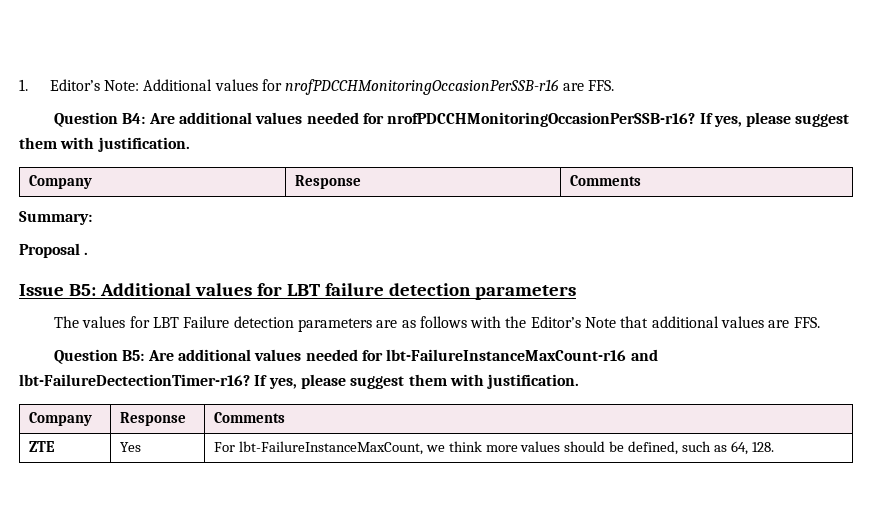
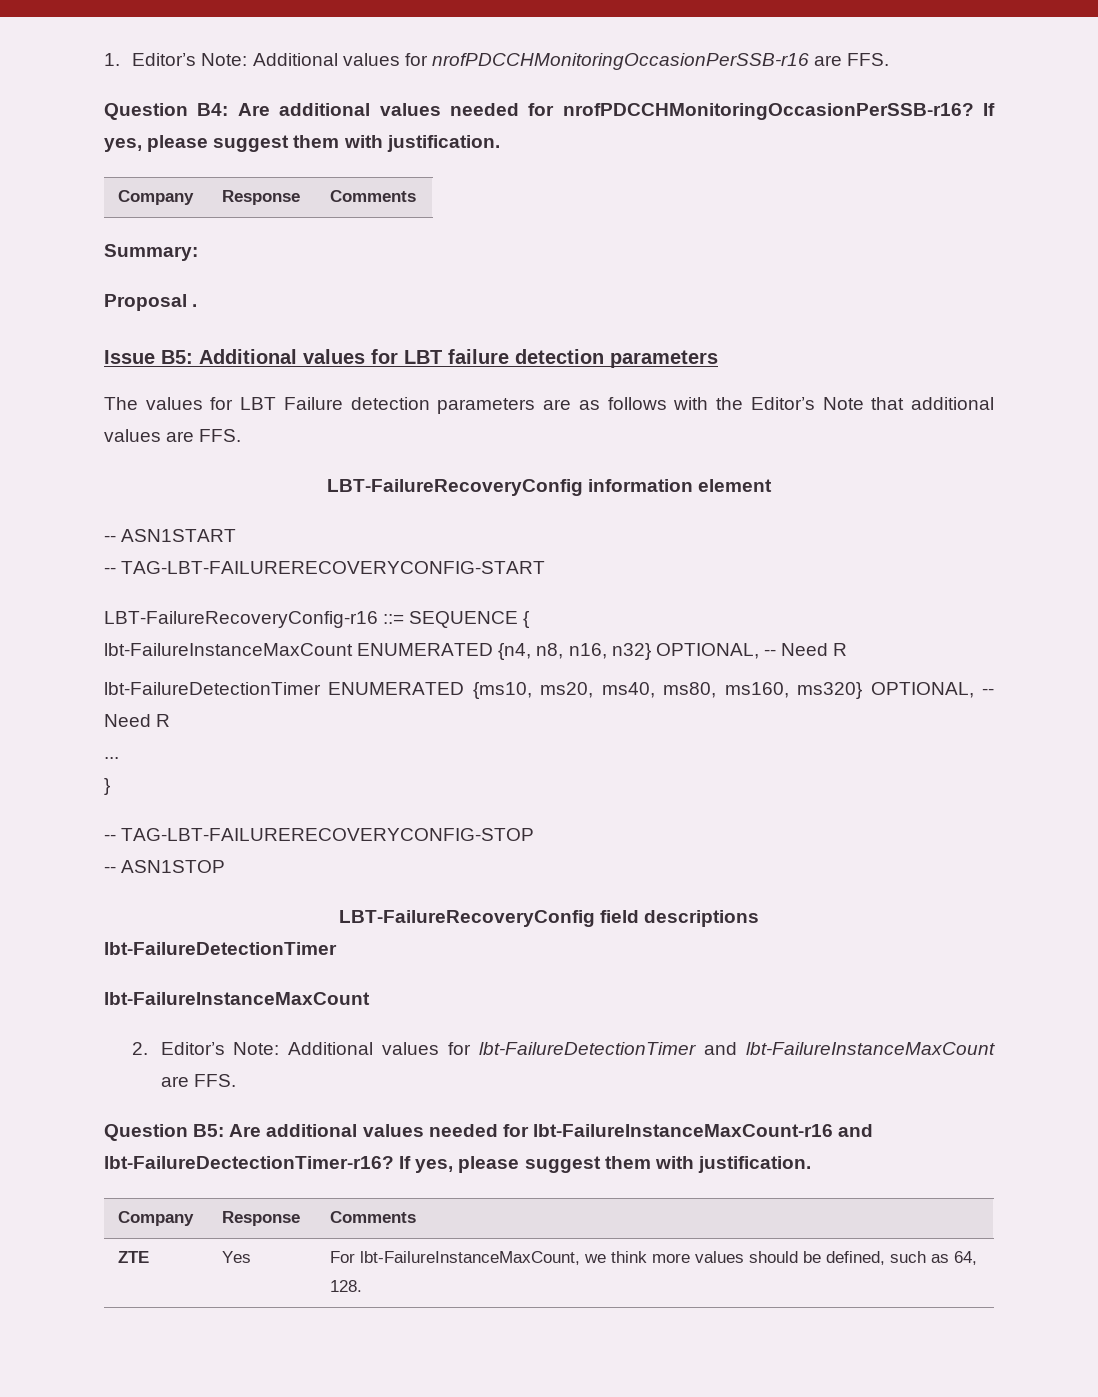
(820, 322) none -> [326,479,773,496] [104,529,237,542] [104,561,546,574] [104,611,531,628] [104,643,848,660] [104,682,995,699] [104,714,171,727] [104,757,119,759] [104,778,110,795] [104,828,535,841] [104,860,226,873] [338,910,760,927] [104,942,337,955] [104,992,370,1005] [132,1042,995,1055] [160,1074,236,1087] // LBT-FailureRecoveryConfig information element // -- ASN1START // -- TAG-LBT-FAILURERECOVERYCONFIG-START // LBT-FailureRecoveryConfig-r16 ::= SEQUENCE { // lbt-FailureInstanceMaxCount ENUMERATED {n4, n8, n16, n32} OPTIONAL, -- Need R // lbt-FailureDetectionTimer ENUMERATED {ms10, ms20, ms40, ms80, ms160, ms320} OPTIONAL, -- Need R // ... // } // -- TAG-LBT-FAILURERECOVERYCONFIG-STOP // -- ASN1STOP // LBT-FailureRecoveryConfig field descriptions // lbt-FailureDetectionTimer // lbt-FailureInstanceMaxCount // 2. Editor’s Note: Additional values for lbt-FailureDetectionTimer and lbt-FailureInstanceMaxCount are FFS.

